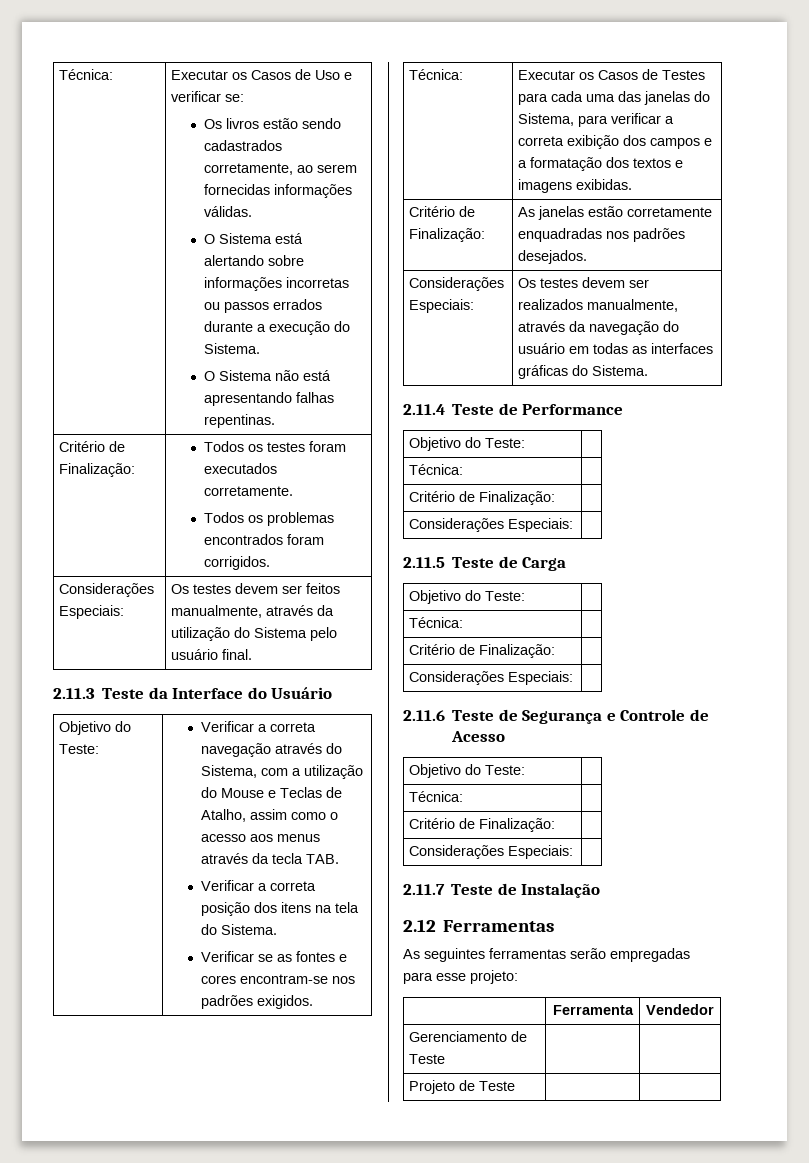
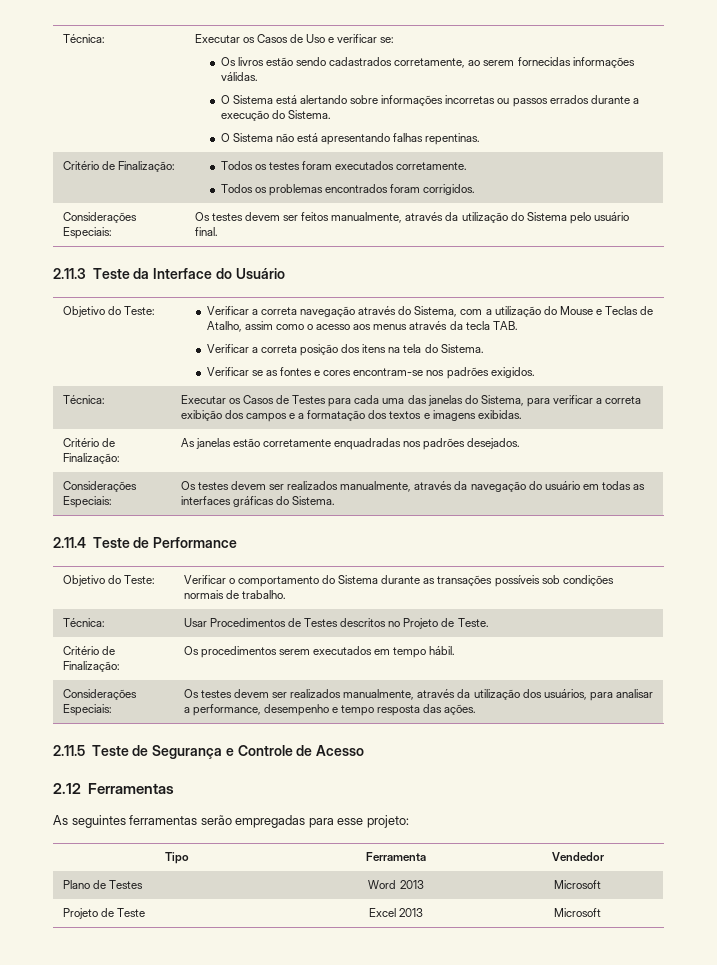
[409,464,464,475] [409,491,556,505] [409,518,574,532] [403,556,567,571] [409,590,526,604] [409,617,464,628] [409,644,556,658] [409,671,574,685] [403,710,445,721] // Técnica: | // Critério de Finalização: | // Considerações Especiais: | // 2.11.5 Teste de Carga // Objetivo do Teste: | // Técnica: | // Critério de Finalização: | // Considerações Especiais: | // 2.11.6 -> [183,575,614,587] [183,590,286,599] [62,618,105,627] [183,618,489,629] [62,646,115,655] [62,661,120,672] [183,646,456,658] [62,689,137,700] [62,704,112,716] [183,689,653,701] [183,704,477,716] [53,745,85,756] Verificar o comportamento do Sistema durante as transações possíveis sob condições normais de trabalho. // Técnica: | Usar Procedimentos de Testes descritos no Projeto de Teste. // Critério de Finalização: | Os procedimentos serem executados em tempo hábil. // Considerações Especiais: | Os testes devem ser realizados manualmente, através da utilização dos usuários, para analisar a performance, desempenho e tempo resposta das ações. // 2.11.5
[409,764,526,778] [409,791,464,802] [409,818,556,832] [409,845,574,859] [403,883,601,898] // Objetivo do Teste: | // Técnica: | // Critério de Finalização: | // Considerações Especiais: | // 2.11.7 Teste de Instalação -> (365, 750) none
(518, 977) none -> [165,852,189,864] Tipo
[409,1031,528,1042] [409,1054,446,1064] Gerenciamento de Teste | | -> [62,880,143,889] [368,880,424,889] [554,880,601,889] Plano de Testes | Word 2013 | Microsoft
(516, 1086) | -> [368,908,424,917] [554,908,601,917] Excel 2013 | Microsoft

